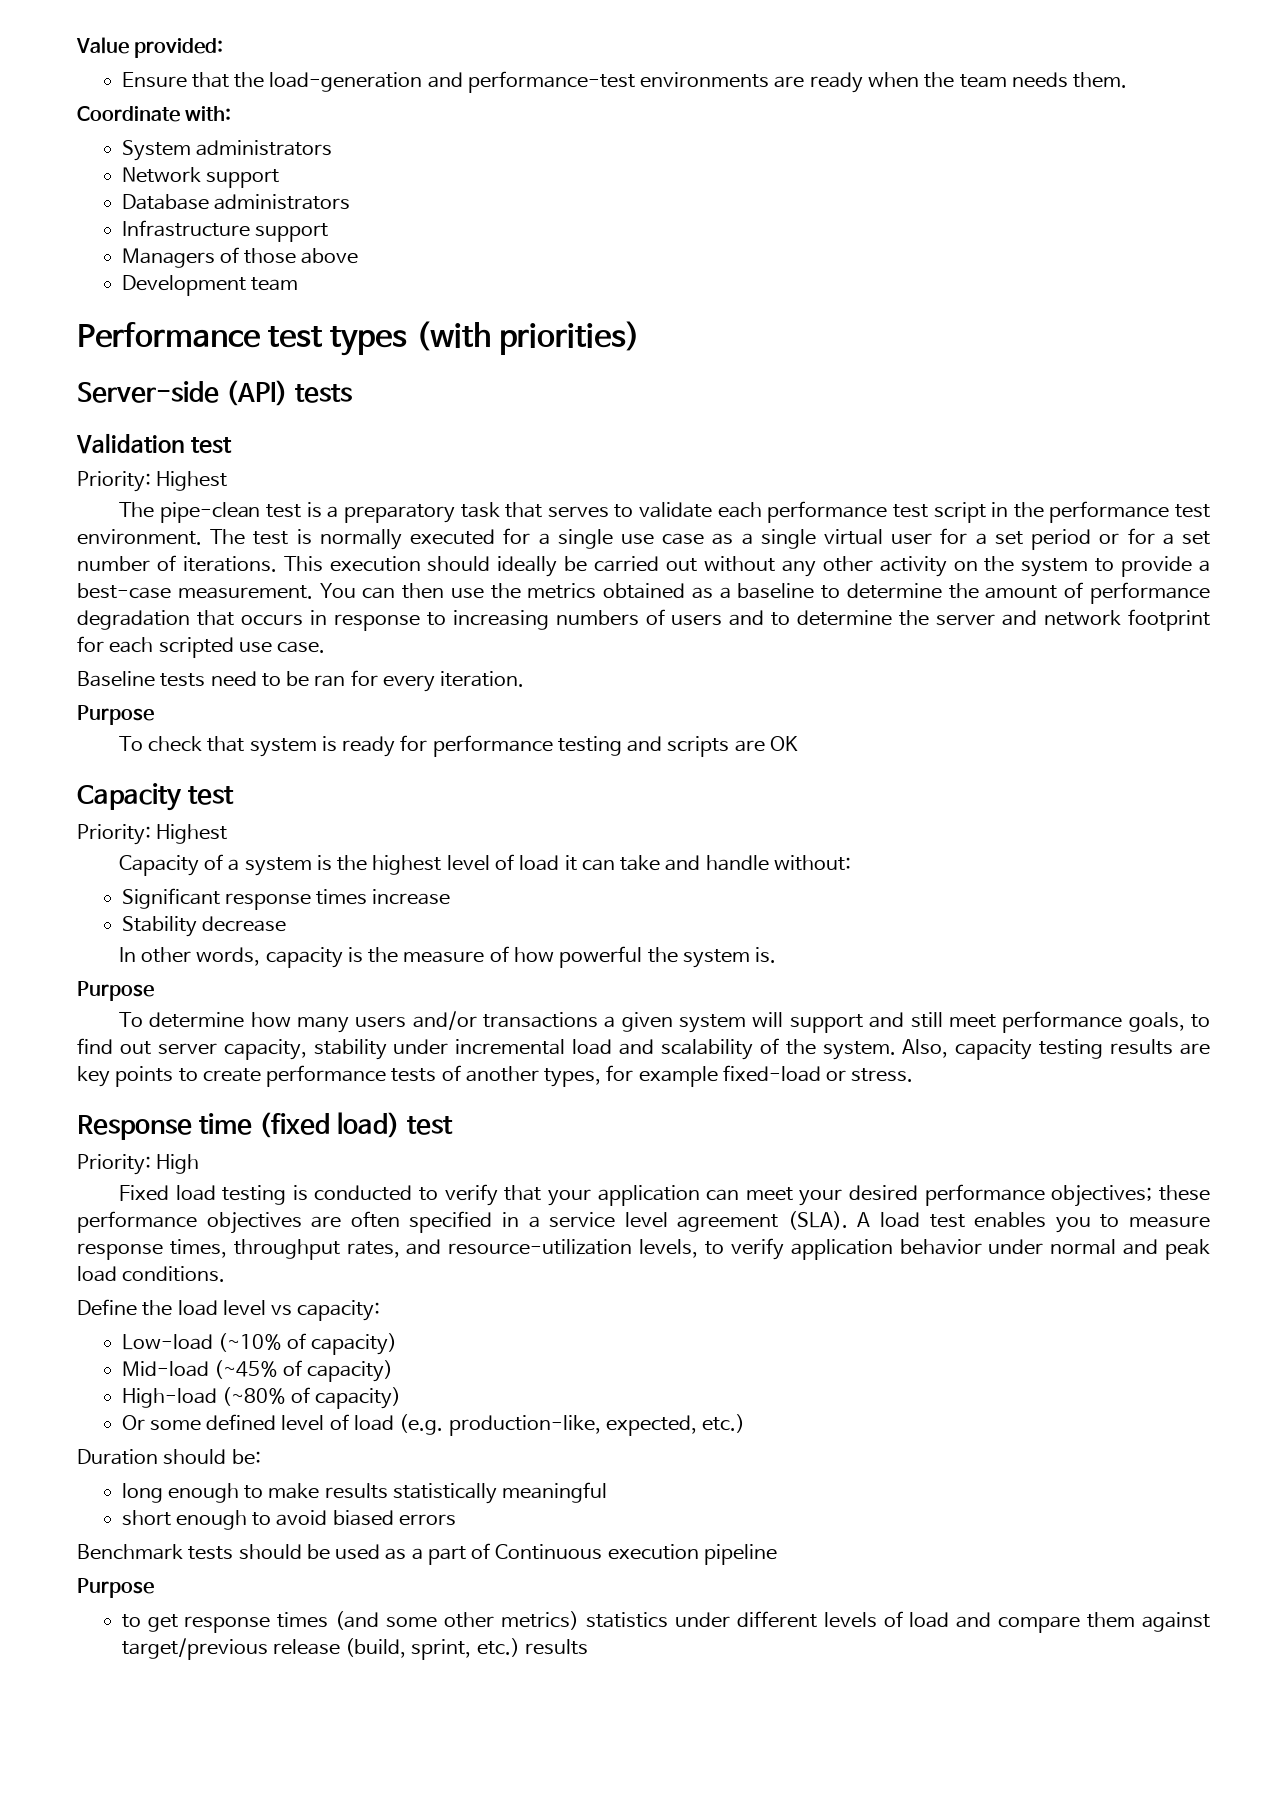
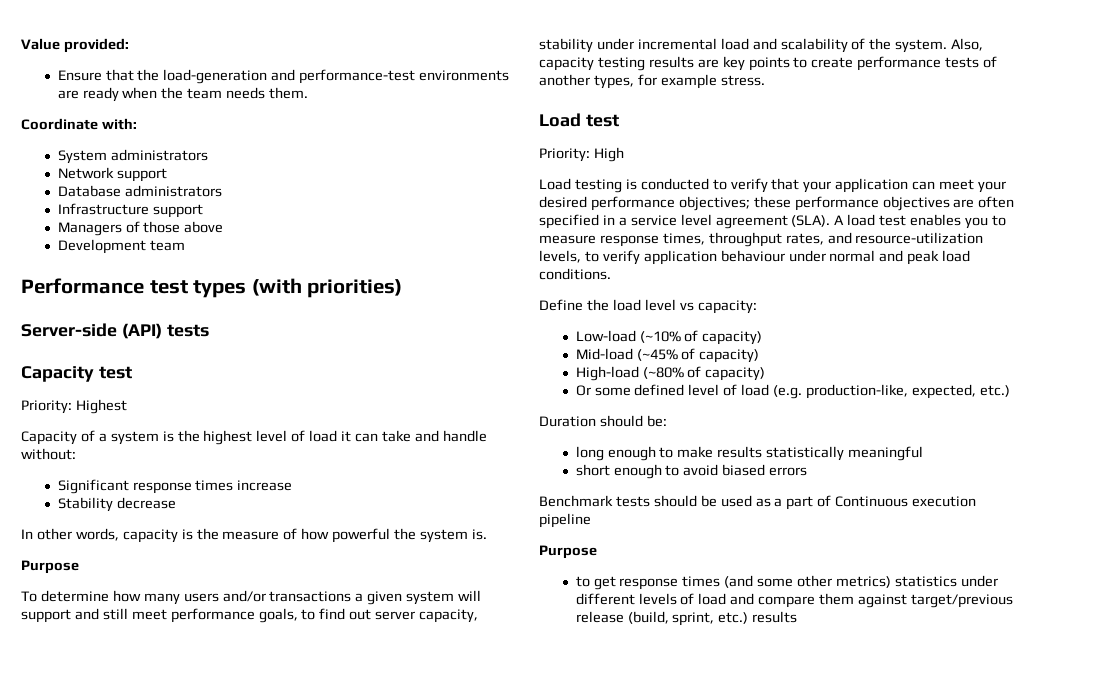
[76,433,233,454] [77,471,228,492] [118,501,1210,523] [77,528,1210,550] [77,555,1210,577] [77,582,1211,604] [77,609,1210,631] [77,636,326,658] [77,670,525,692] [77,705,154,725] [118,735,799,757] // Validation test // Priority: Highest // The pipe-clean test is a preparatory task that serves to validate each performance test script in the performance test environment. The test is normally executed for a single use case as a single virtual user for a set period or for a set number of iterations. This execution should ideally be carried out without any other activity on the system to provide a best-case measurement. You can then use the metrics obtained as a baseline to determine the amount of performance degradation that occurs in response to increasing numbers of users and to determine the server and network footprint for each scripted use case. // Baseline tests need to be ran for every iteration. // Purpose // To check that system is ready for performance testing and scripts are OK -> (209, 330) none
[722,1065,847,1082] fixed-load or -> (717, 81) none
[77,1112,401,1140] Response time (fixed load) -> [539,113,581,127] Load
[118,1185,216,1201] Fixed load -> [539,178,571,190] Load
[899,1239,982,1255] behavior -> [720,250,785,262] behaviour

